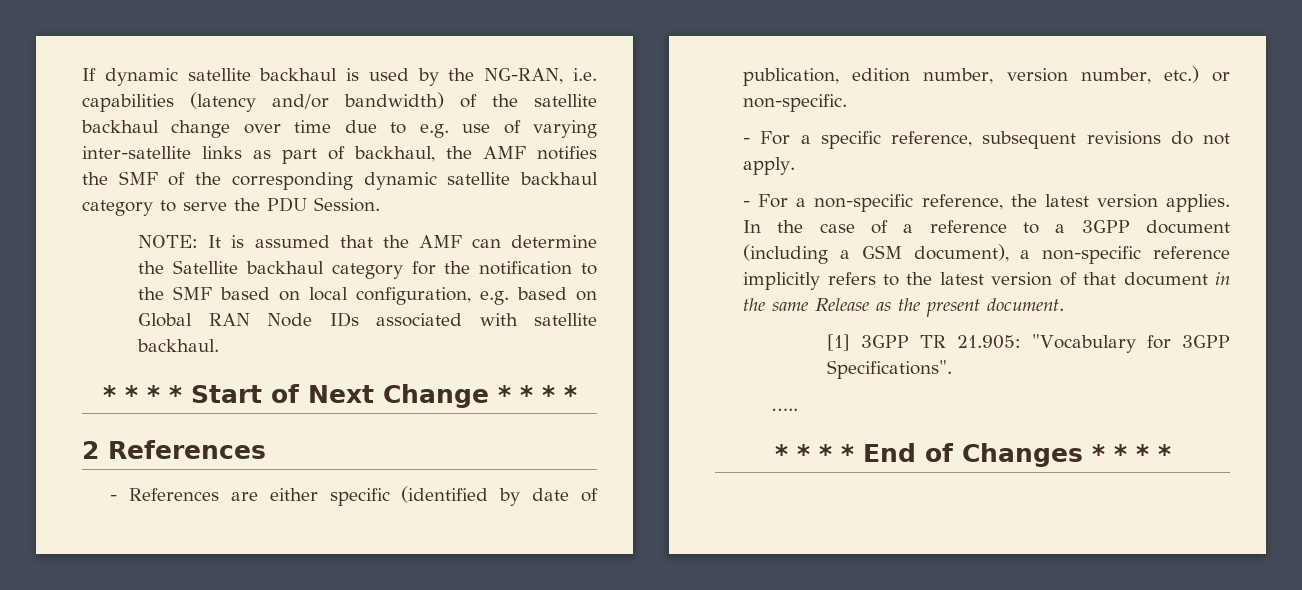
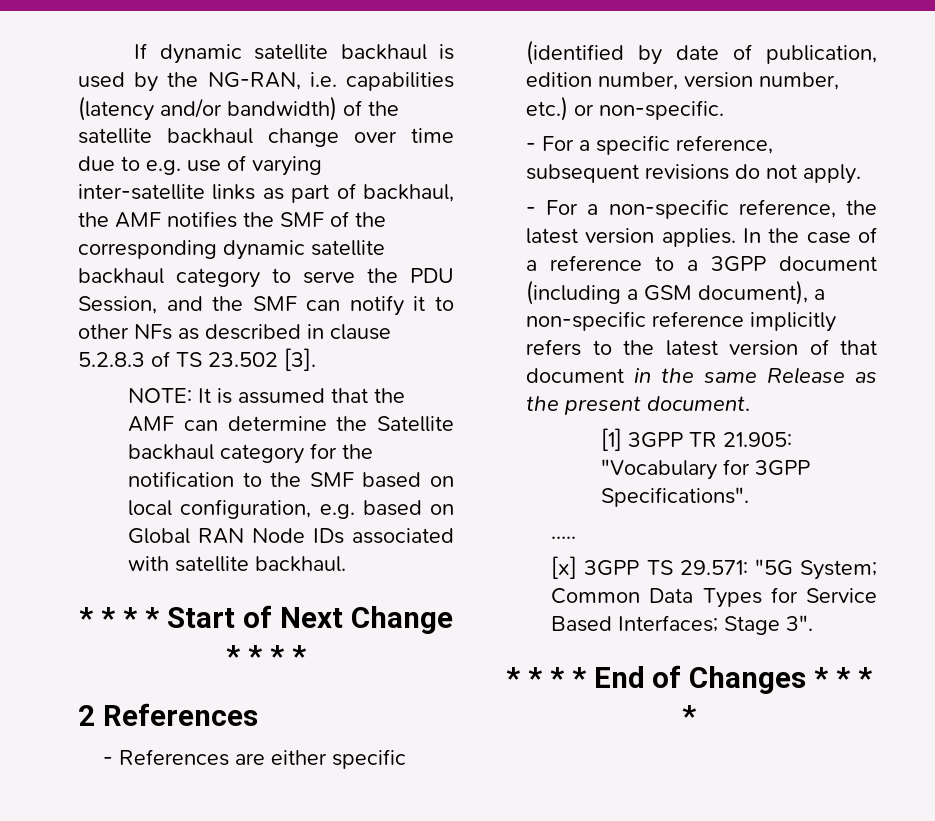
[314,197,380,212] Session. -> [78,295,454,316] [78,324,391,340] [78,348,316,371] Session, and the SMF can notify it to other NFs as described in clause 5.2.8.3 of TS 23.502 [3].
(799, 409) none -> [551,556,877,580] [551,587,877,608] [551,615,814,635] // [x] 3GPP TS 29.571: "5G System; Common Data Types for Service Based Interfaces; Stage 3".

